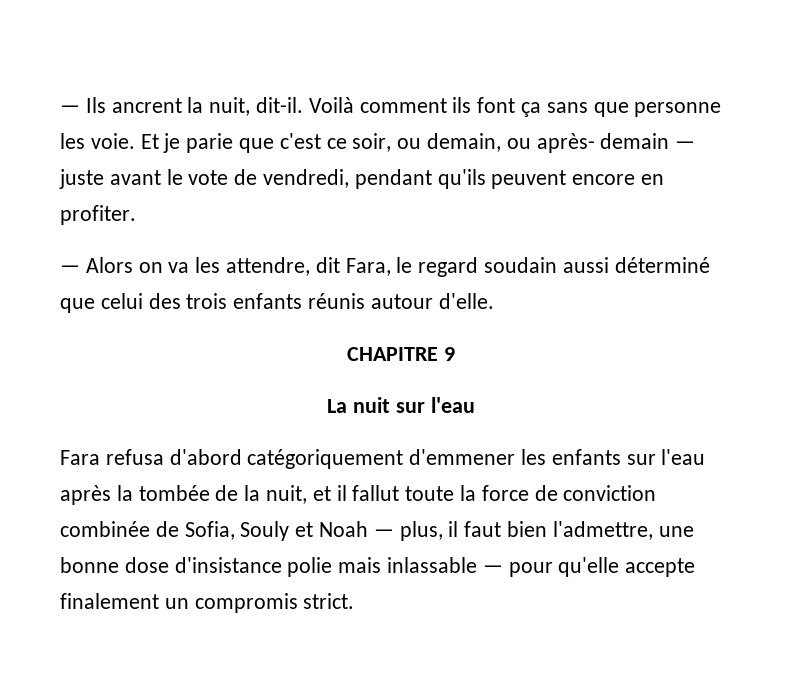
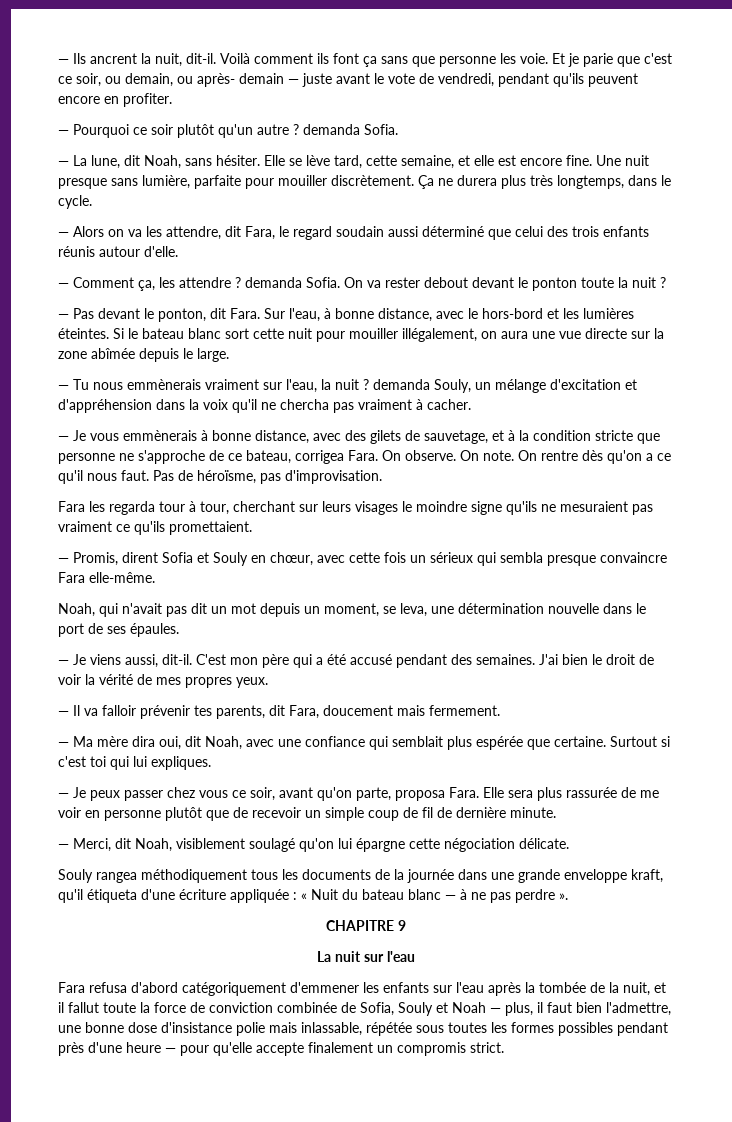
(136, 215) none -> [58,124,398,138] [58,155,649,169] [58,175,671,189] [58,195,92,209] // — Pourquoi ce soir plutôt qu'un autre ? demanda Sofia. // — La lune, dit Noah, sans hésiter. Elle se lève tard, cette semaine, et elle est encore fine. Une nuit presque sans lumière, parfaite pour mouiller discrètement. Ça ne durera plus très longtemps, dans le cycle.
(494, 301) none -> [58,277,666,291] [58,308,634,322] [58,328,664,342] [58,348,229,362] [58,379,637,393] [58,399,471,413] [58,430,660,444] [58,450,671,464] [58,470,382,484] [58,501,653,515] [58,521,252,535] [58,552,667,566] [58,572,155,583] [58,603,646,617] [58,623,179,637] [58,654,654,668] [58,674,268,688] [58,705,500,719] [58,736,670,750] [58,756,211,770] [58,787,659,801] [58,807,556,821] [58,838,569,852] [58,869,663,883] [58,889,568,903] // — Comment ça, les attendre ? demanda Sofia. On va rester debout devant le ponton toute la nuit ? // — Pas devant le ponton, dit Fara. Sur l'eau, à bonne distance, avec le hors-bord et les lumières éteintes. Si le bateau blanc sort cette nuit pour mouiller illégalement, on aura une vue directe sur la zone abîmée depuis le large. // — Tu nous emmènerais vraiment sur l'eau, la nuit ? demanda Souly, un mélange d'excitation et d'appréhension dans la voix qu'il ne chercha pas vraiment à cacher. // — Je vous emmènerais à bonne distance, avec des gilets de sauvetage, et à la condition stricte que personne ne s'approche de ce bateau, corrigea Fara. On observe. On note. On rentre dès qu'on a ce qu'il nous faut. Pas de héroïsme, pas d'improvisation. // Fara les regarda tour à tour, cherchant sur leurs visages le moindre signe qu'ils ne mesuraient pas vraiment ce qu'ils promettaient. // — Promis, dirent Sofia et Souly en chœur, avec cette fois un sérieux qui sembla presque convaincre Fara elle-même. // Noah, qui n'avait pas dit un mot depuis un moment, se leva, une détermination nouvelle dans le port de ses épaules. // — Je viens aussi, dit-il. C'est mon père qui a été accusé pendant des semaines. J'ai bien le droit de voir la vérité de mes propres yeux. // — Il va falloir prévenir tes parents, dit Fara, doucement mais fermement. // — Ma mère dira oui, dit Noah, avec une confiance qui semblait plus espérée que certaine. Surtout si c'est toi qui lui expliques. // — Je peux passer chez vous ce soir, avant qu'on parte, proposa Fara. Elle sera plus rassurée de me voir en personne plutôt que de recevoir un simple coup de fil de dernière minute. // — Merci, dit Noah, visiblement soulagé qu'on lui épargne cette négociation délicate. // Souly rangea méthodiquement tous les documents de la journée dans une grande enveloppe kraft, qu'il étiqueta d'une écriture appliquée : « Nuit du bateau blanc — à ne pas perdre ».
[387,557,478,573] inlassable -> [301,1022,668,1036] [58,1042,161,1056] inlassable, répétée sous toutes les formes possibles pendant près d'une heure

